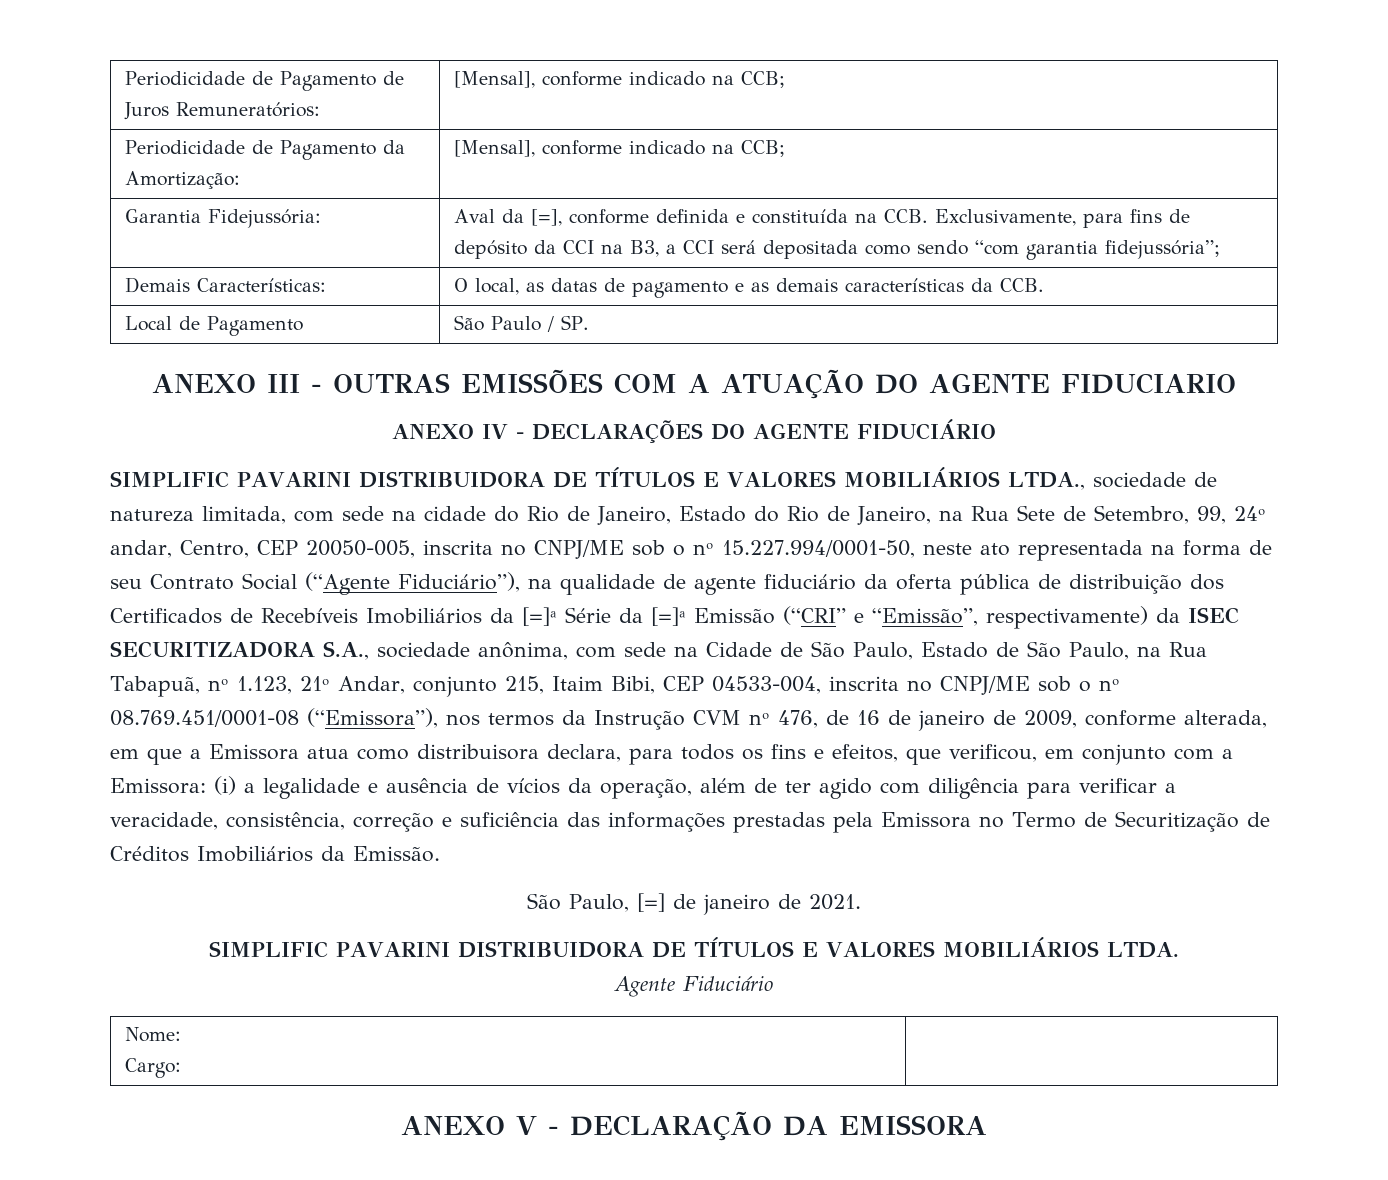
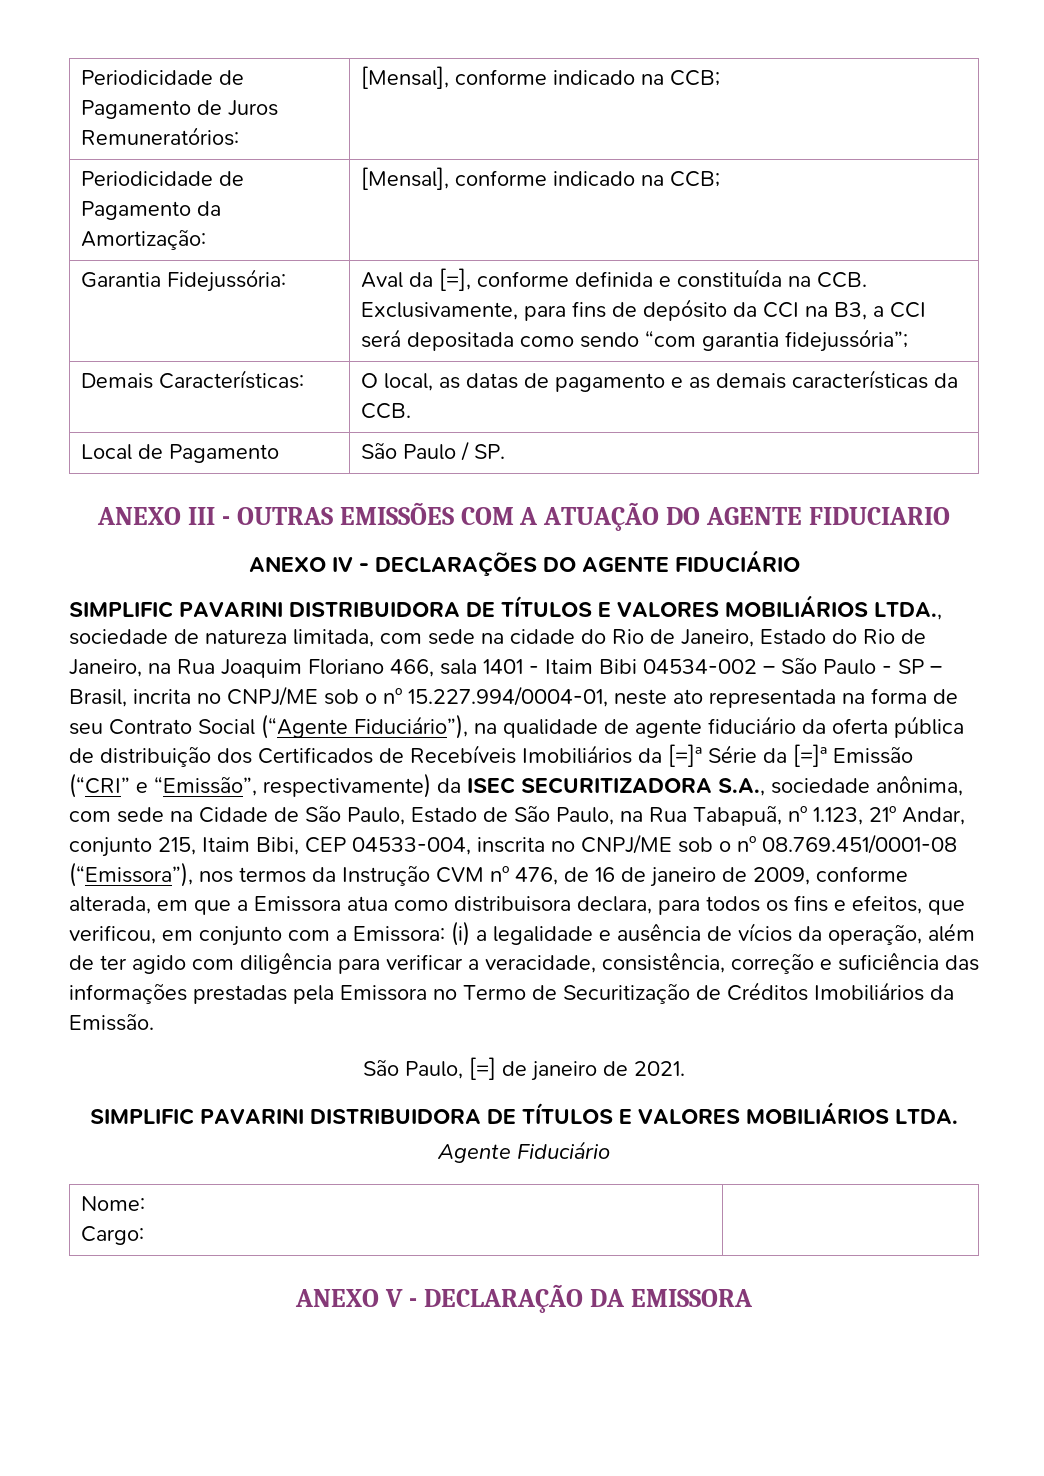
[1017,505,1266,524] [110,540,915,559] Sete de Setembro, 99, 24º andar, Centro, CEP 20050-005, inscrita no CNPJ/ME sob o nº 15.227.994/0001-50, -> [221,657,942,678] [69,686,608,707] Joaquim Floriano 466, sala 1401 - Itaim Bibi 04534-002 – São Paulo - SP – Brasil, incrita no CNPJ/ME sob o nº 15.227.994/0004-01,

